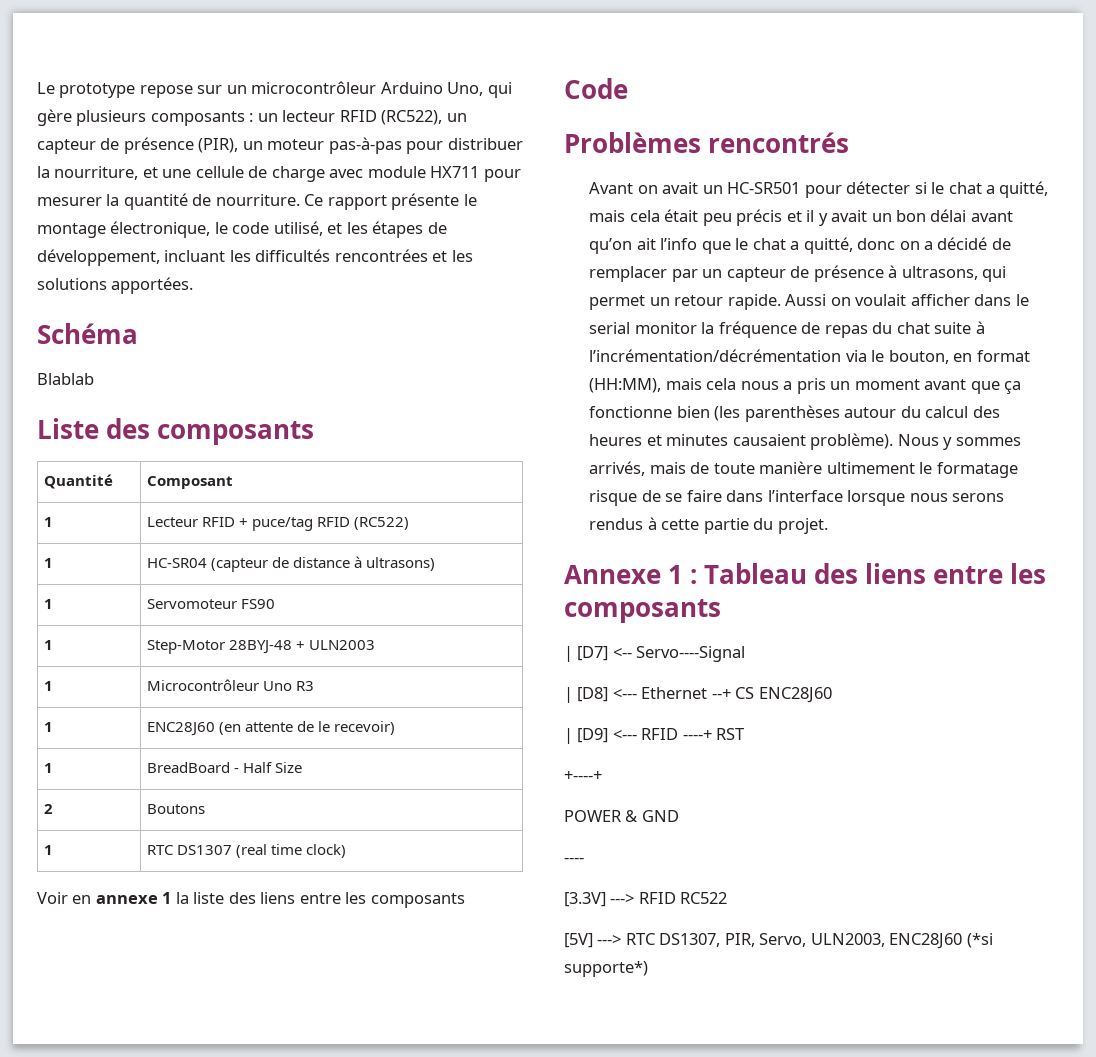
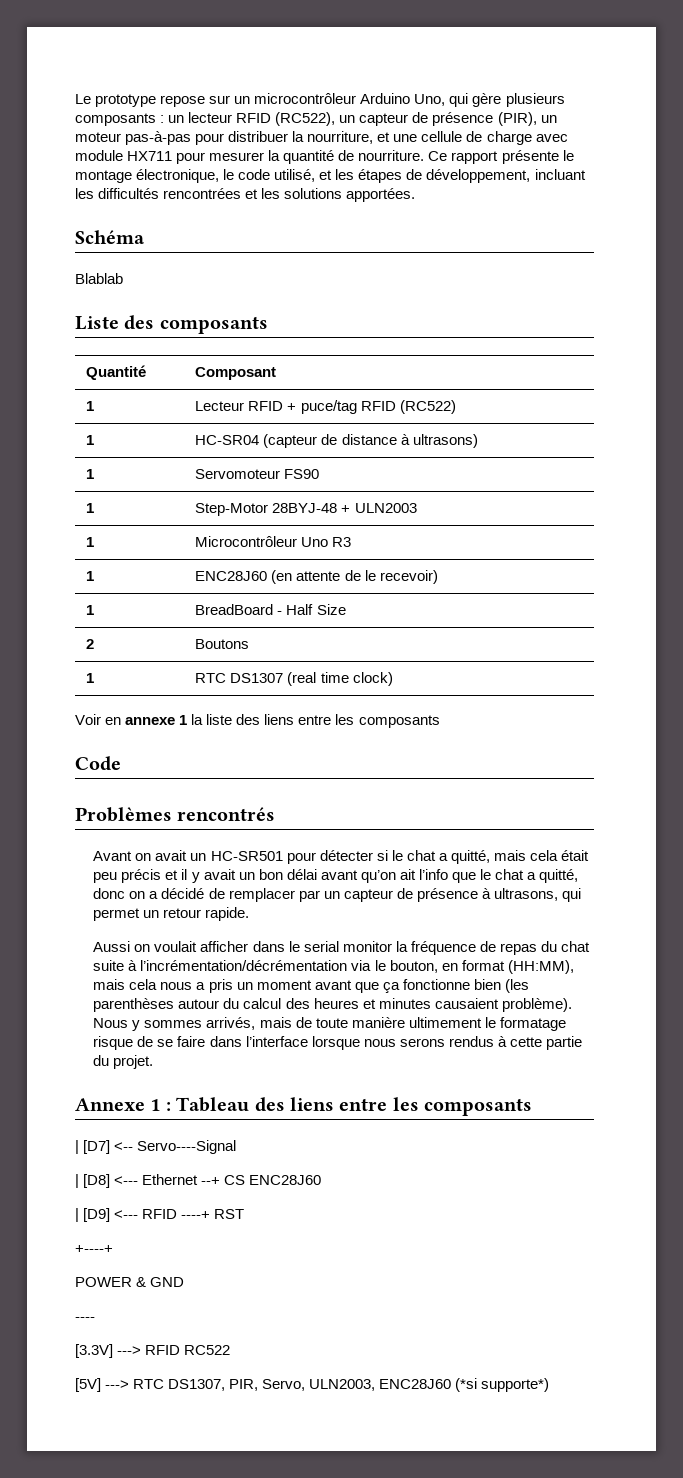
(781, 302) none -> (250, 914) //

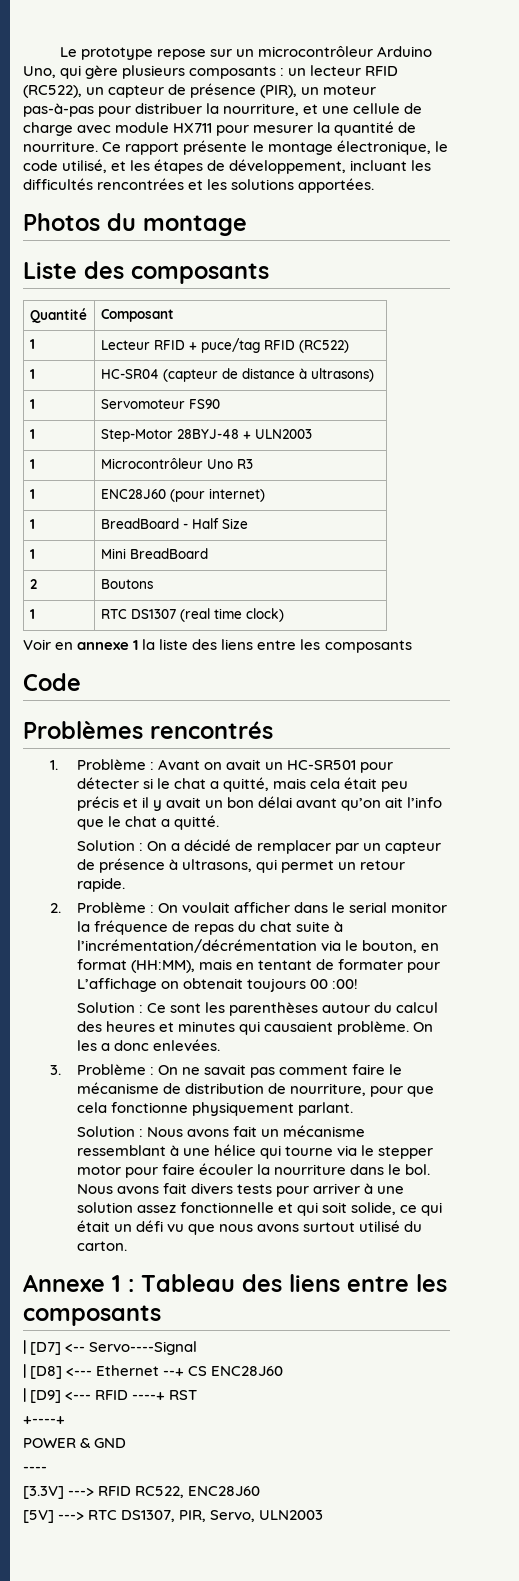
[75,230,145,244] [75,273,123,284] Schéma // Blablab -> [23,213,247,236] Photos du montage
[271,570,438,584] (en attente de le recevoir) -> [169,488,265,502] (pour internet)
(346, 609) none -> [29,549,35,559] [100,548,208,559] // 1 | Mini BreadBoard
(276, 814) none -> [49,759,154,770] 1. Problème :
[539,869,579,883] [93,888,146,899] quitté, donc on -> [173,815,219,830] [76,840,167,851] quitté. // Solution : On
[93,941,151,952] Aussi on -> [49,902,178,913] 2. Problème : On
[129,979,529,993] cela nous a pris un moment avant que ça fonctionne bien (les -> [235,959,440,973] [76,978,358,992] [76,1002,225,1013] en tentant de formater pour L’affichage on obtenait toujours 00 :00! // Solution : Ce sont les
[434,998,572,1012] [93,1017,566,1031] [93,1036,582,1050] [93,1055,154,1069] causaient problème). Nous y sommes arrivés, mais de toute manière ultimement le formatage risque de se faire dans l’interface lorsque nous serons rendus à cette partie du projet. -> [238,1021,433,1035] [76,1039,220,1051] [49,1064,402,1078] [76,1082,434,1097] [76,1102,353,1116] [76,1125,365,1137] [76,1144,433,1159] [76,1163,430,1178] [76,1183,404,1197] [76,1202,442,1216] [76,1220,423,1235] [76,1241,127,1251] qui causaient problème. On les a donc enlevées. // 3. Problème : On ne savait pas comment faire le mécanisme de distribution de nourriture, pour que cela fonctionne physiquement parlant. // Solution : Nous avons fait un mécanisme ressemblant à une hélice qui tourne via le stepper motor pour faire écouler la nourriture dans le bol. Nous avons fait divers tests pour arriver à une solution assez fonctionnelle et qui soit solide, ce qui était un défi vu que nous avons surtout utilisé du carton.
[184,1345,231,1355] RC522 -> [135,1486,261,1498] RC522, ENC28J60
[309,1378,550,1392] ULN2003, ENC28J60 (*si supporte*) -> [259,1510,324,1520] ULN2003

